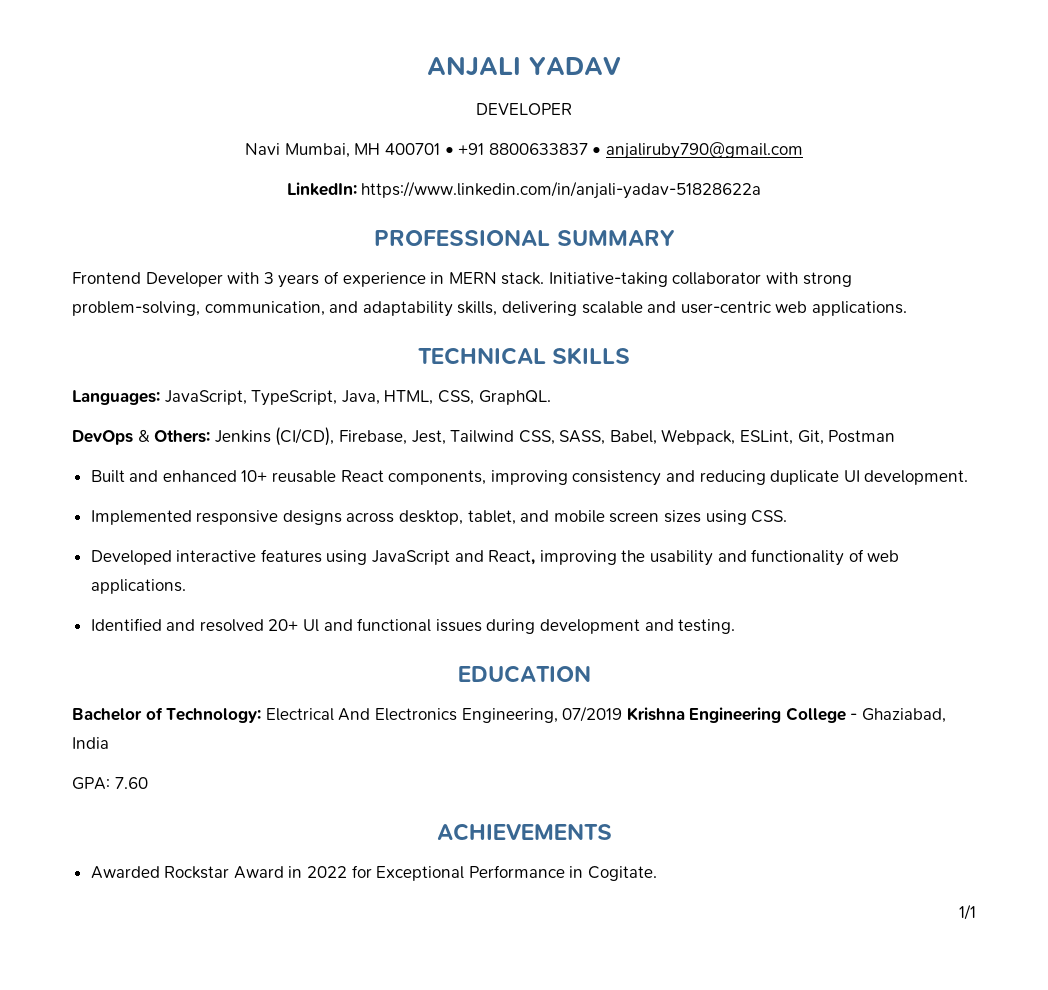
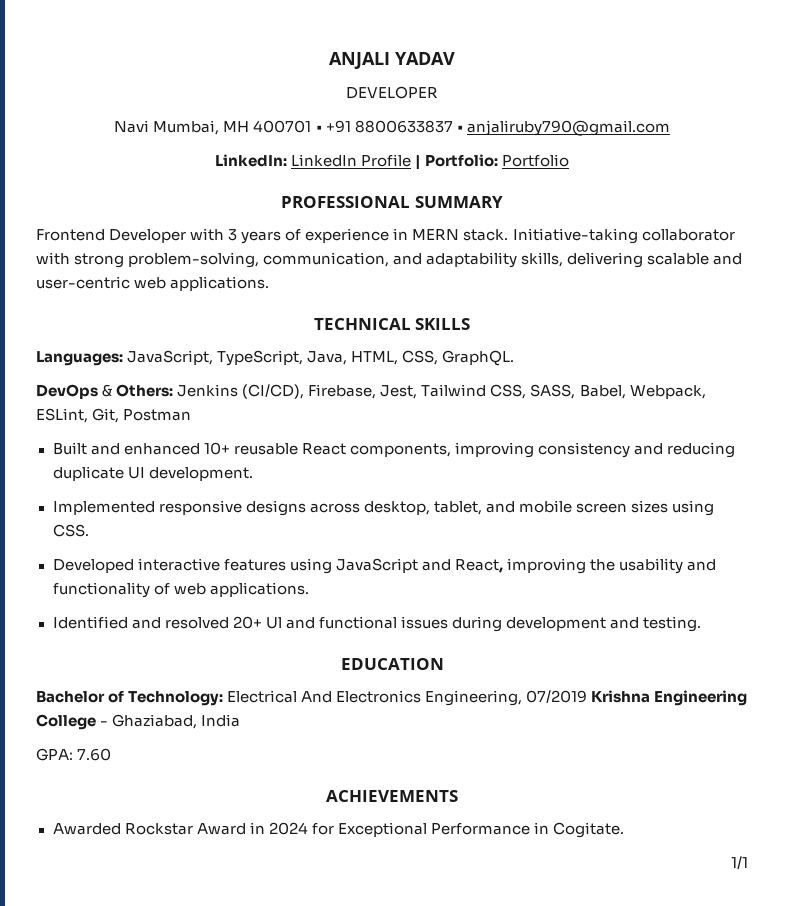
[361,181,762,199] https://www.linkedin.com/in/anjali-yadav-51828622a -> [290,154,570,169] LinkedIn Profile | Portfolio: Portfolio
[307,866,348,878] 2022 -> [268,822,308,835] 2024

